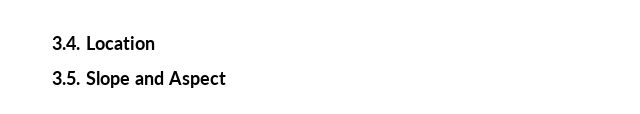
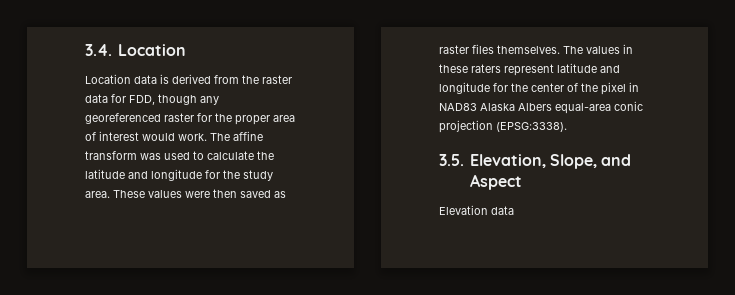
(156, 43) none -> [85,74,292,84] [85,94,219,105] [85,113,295,125] [85,131,263,141] [85,151,274,160] [85,169,273,181] [85,189,286,198] [439,44,633,54] [439,63,620,76] [439,82,639,95] [439,101,643,114] [439,120,567,133] // Location data is derived from the raster data for FDD, though any georeferenced raster for the proper area of interest would work. The affine transform was used to calculate the latitude and longitude for the study area. These values were then saved as raster files themselves. The values in these raters represent latitude and longitude for the center of the pixel in NAD83 Alaska Albers equal-area conic projection (EPSG:3338).
[86,71,131,88] Slope -> [469,154,597,169] Elevation, Slope,
(226, 79) none -> [439,205,514,215] // Elevation data

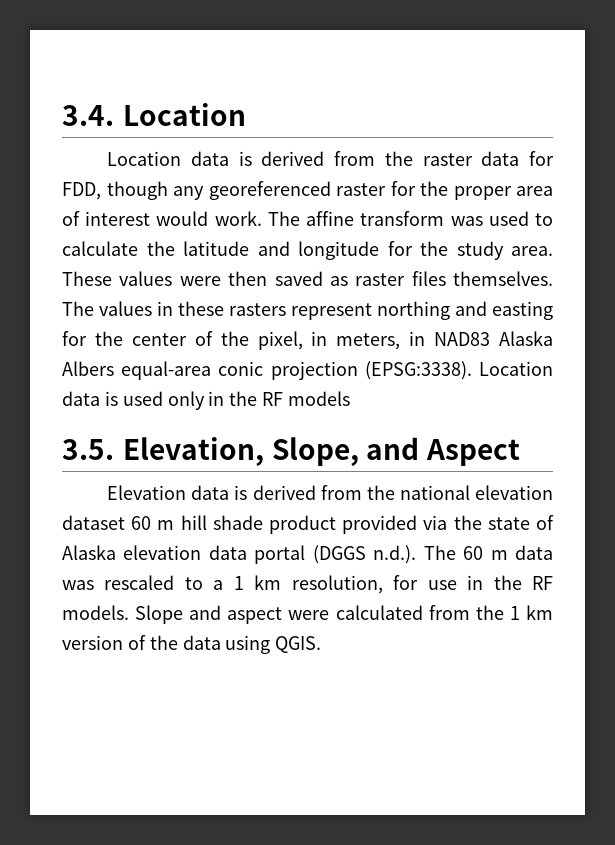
[471,63,620,76] [439,82,490,94] raters represent latitude and longitude -> [229,301,553,320] rasters represent northing and easting
[601,82,626,95] pixel -> [257,331,401,350] pixel, in meters,
(567, 127) none -> [478,361,553,376] [62,391,351,410] Location data is used only in the RF models
(514, 210) none -> [234,485,553,500] [62,515,554,534] [62,545,554,564] [62,575,553,594] [62,605,553,624] [62,635,322,654] is derived from the national elevation dataset 60 m hill shade product provided via the state of Alaska elevation data portal (DGGS n.d.). The 60 m data was rescaled to a 1 km resolution, for use in the RF models. Slope and aspect were calculated from the 1 km version of the data using QGIS.

